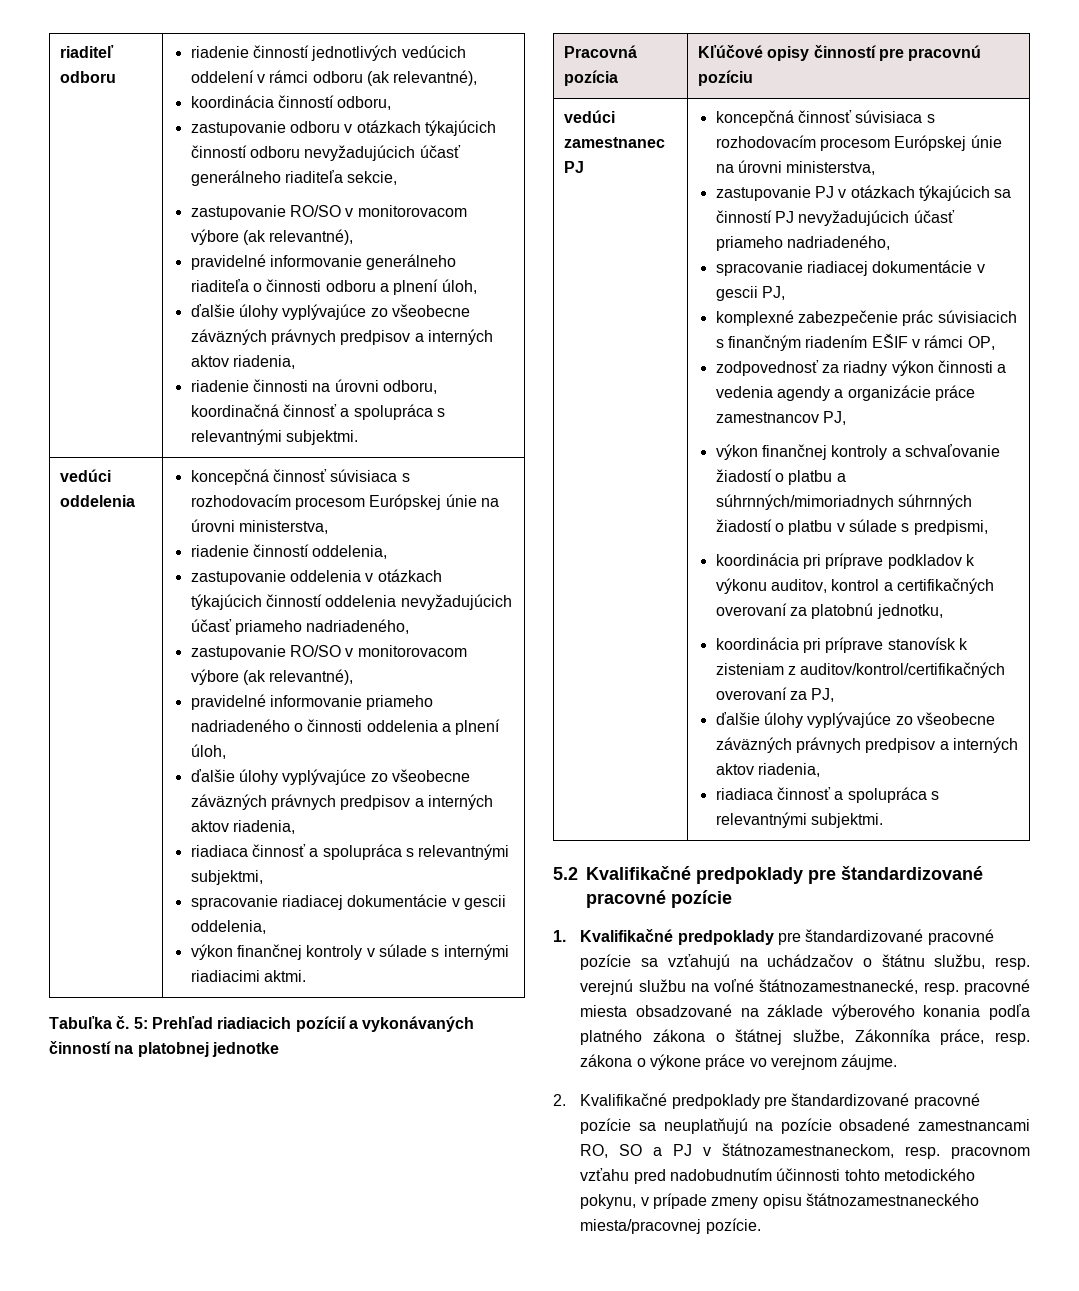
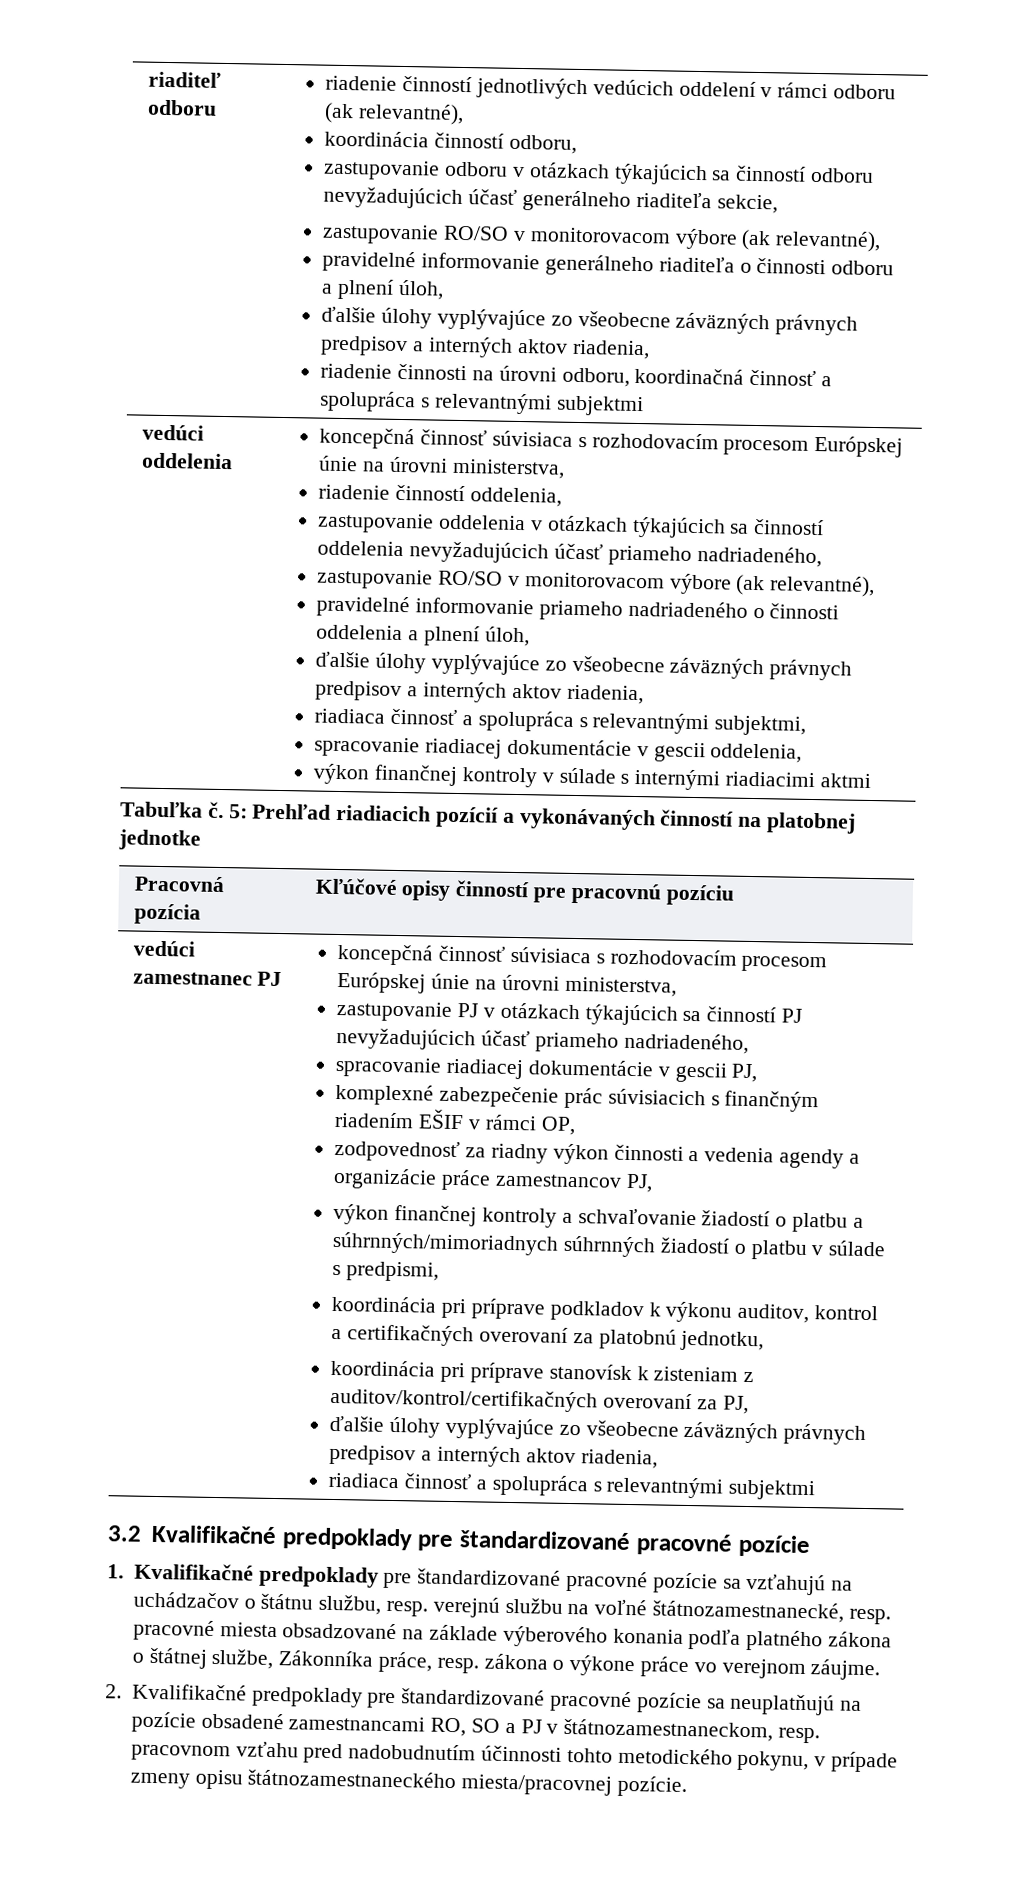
(496, 128) none -> [711,170,732,181] sa
[286,430,359,445] subjektmi. -> [555,395,644,417] subjektmi
(262, 602) none -> [729,523,750,534] sa
[264,970,307,982] aktmi. -> [819,773,871,788] aktmi
[811,813,884,828] [553,867,578,880] subjektmi. // 5.2 -> [728,1479,816,1501] [107,1525,142,1542] subjektmi // 3.2

